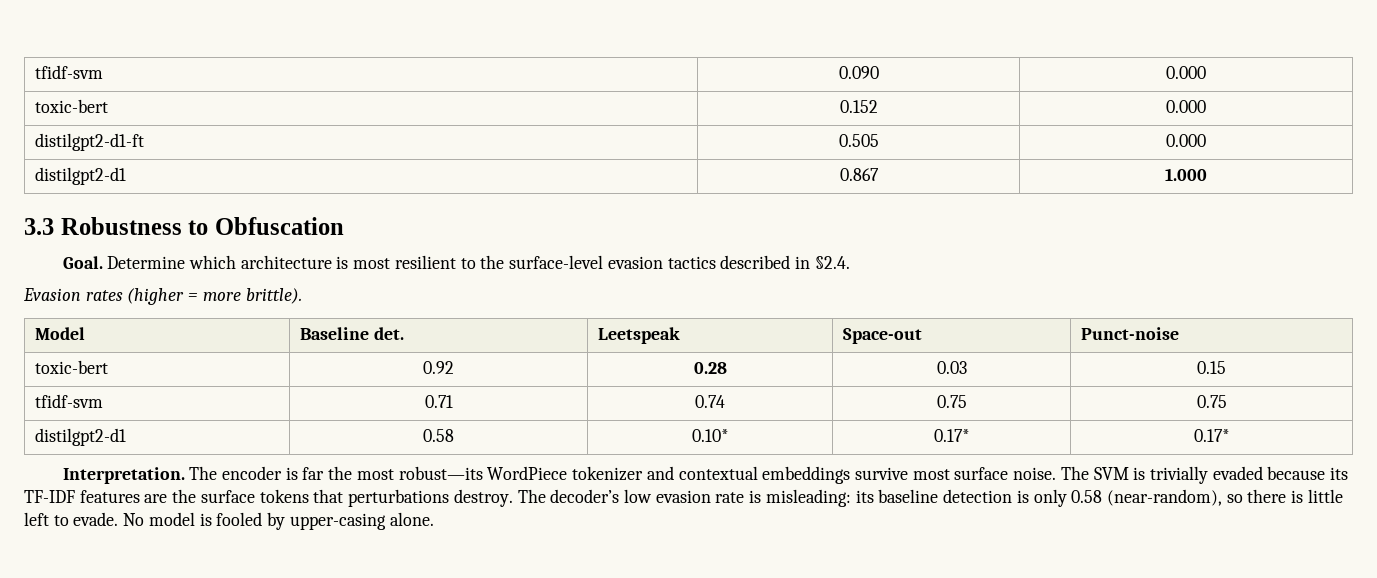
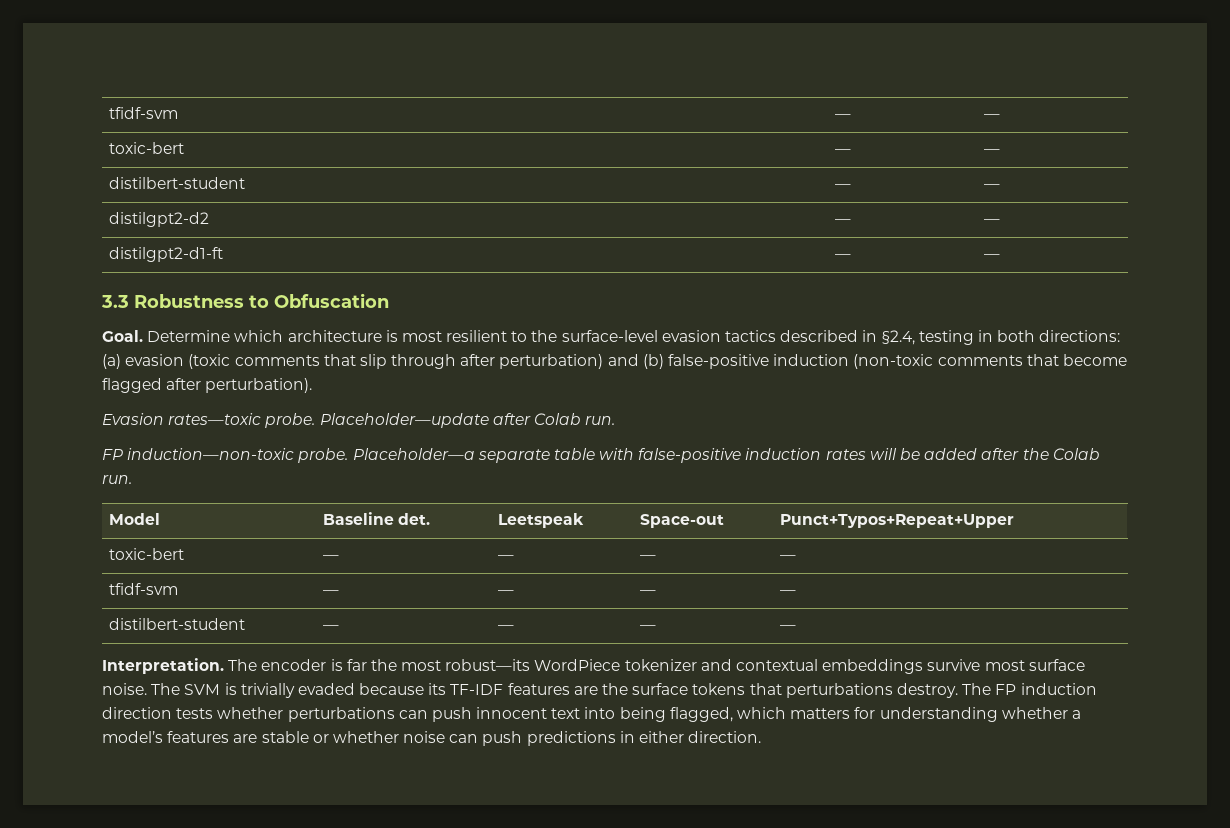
[35,65,104,79] [838,66,879,79] [1166,66,1206,79] [35,99,109,113] [839,100,878,113] [1166,100,1206,113] [35,133,145,151] [838,134,879,147] [1166,134,1206,147] [35,167,127,185] [839,168,879,181] [1165,168,1207,181] tfidf-svm | 0.090 | 0.000 // toxic-bert | 0.152 | 0.000 // distilgpt2-d1-ft | 0.505 | 0.000 // distilgpt2-d1 | 0.867 | 1.000 -> [109,107,179,119] [835,114,852,119] [984,114,1001,119] [109,142,185,154] [835,149,852,154] [984,149,1001,154] [109,177,246,189] [835,184,852,189] [984,184,1001,189] [109,212,210,227] [835,219,852,224] [984,219,1001,224] [109,247,224,262] [835,254,852,259] [984,254,1001,259] tfidf-svm | — | — // toxic-bert | — | — // distilbert-student | — | — // distilgpt2-d2 | — | — // distilgpt2-d1-ft | — | —
[814,256,850,269] [23,288,302,305] §2.4. // Evasion rates (higher = more brittle). -> [881,330,1121,345] [102,354,1127,369] [102,378,313,393] [102,413,616,428] [102,448,1100,463] [102,475,132,484] §2.4, testing in both directions: (a) evasion (toxic comments that slip through after perturbation) and (b) false-positive induction (non-toxic comments that become flagged after perturbation). // Evasion rates—toxic probe. Placeholder—update after Colab run. // FP induction—non-toxic probe. Placeholder—a separate table with false-positive induction rates will be added after the Colab run.
[1081,327,1180,340] [35,360,109,374] [423,361,455,374] [693,362,727,374] [936,361,967,374] [1197,361,1226,374] [35,394,104,408] [424,395,453,408] [695,395,725,408] [936,395,967,408] [1196,395,1227,408] [35,428,127,446] [423,429,455,442] [691,429,729,442] [933,429,970,442] [1193,429,1230,442] Punct-noise // toxic-bert | 0.92 | 0.28 | 0.03 | 0.15 // tfidf-svm | 0.71 | 0.74 | 0.75 | 0.75 // distilgpt2-d1 | 0.58 | 0.10* | 0.17* | 0.17* -> [780,514,1015,528] [109,548,185,560] [323,555,340,560] [498,555,515,560] [640,555,657,560] [780,555,797,560] [109,583,179,595] [323,590,340,595] [498,590,515,595] [640,590,657,595] [780,590,797,595] [109,618,246,630] [323,625,340,630] [498,625,515,630] [640,625,657,630] [780,625,797,630] Punct+Typos+Repeat+Upper // toxic-bert | — | — | — | — // tfidf-svm | — | — | — | — // distilbert-student | — | — | — | —
[550,489,1343,507] [24,512,434,530] decoder’s low evasion rate is misleading: its baseline detection is only 0.58 (near-random), so there is little left to evade. No model is fooled by upper-casing alone. -> [995,683,1097,695] [102,707,1081,722] [102,731,762,746] FP induction direction tests whether perturbations can push innocent text into being flagged, which matters for understanding whether a model’s features are stable or whether noise can push predictions in either direction.

